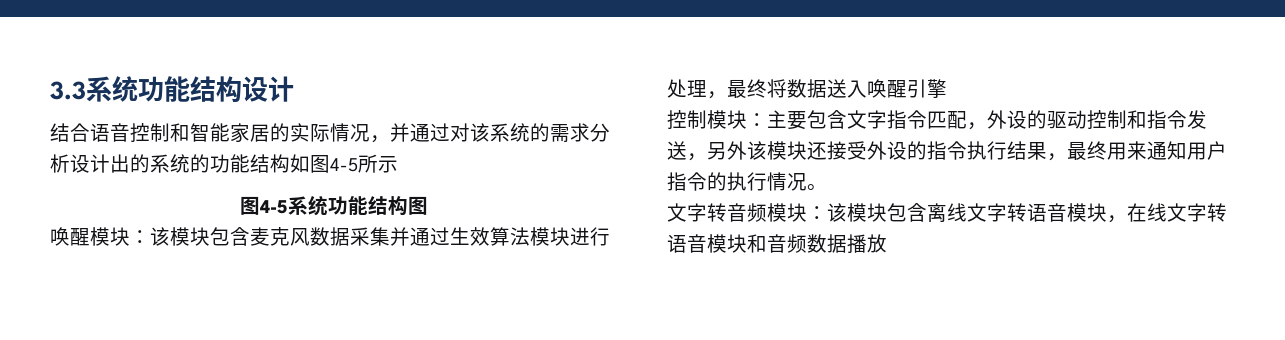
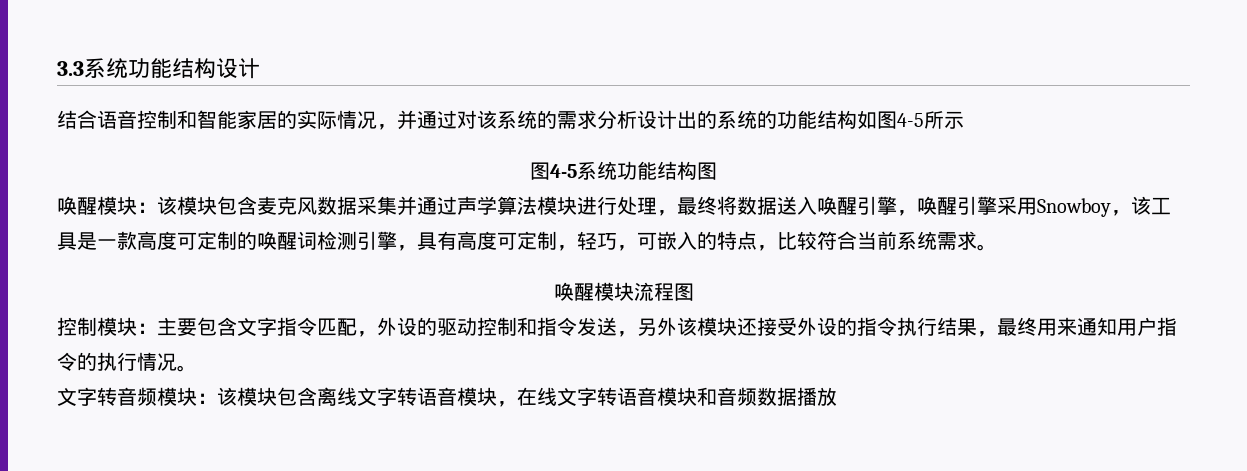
[450,227,490,246] 生效 -> [457,196,497,215] 声学
(947, 88) none -> [897,196,1171,217] [57,231,997,251] [553,282,694,301] ，唤醒引擎采用Snowboy，该工具是一款高度可定制的唤醒词检测引擎，具有高度可定制，轻巧，可嵌入的特点，比较符合当前系统需求。 // 唤醒模块流程图

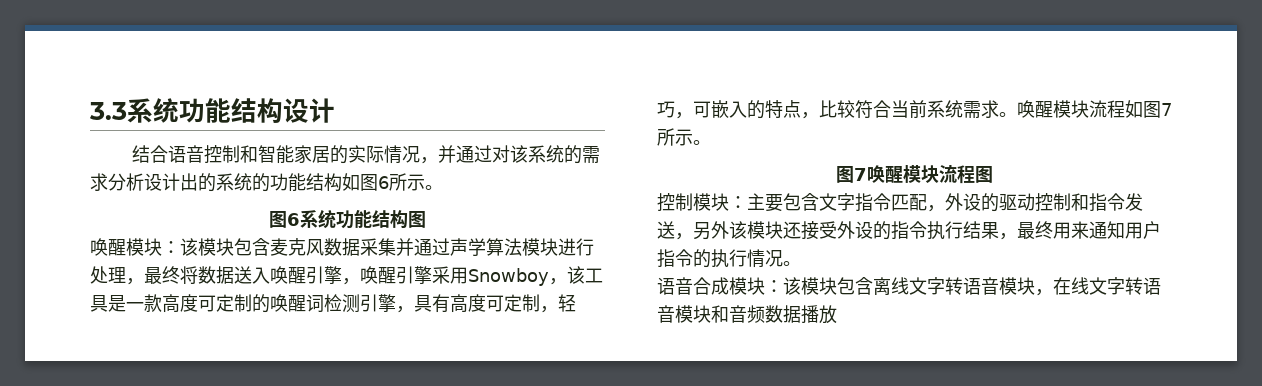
[897,111,964,129] [530,162,577,180] 4-5所示 // 图4-5 -> [378,173,443,191] [269,211,300,228] 6所示。 // 图6
(997, 247) // -> [1017,100,1172,118] [657,128,711,146] [836,166,867,183] 唤醒模块流程如图7所示。 // 图7
[57,387,157,406] 文字转音频 -> [657,277,729,295] 语音合成

